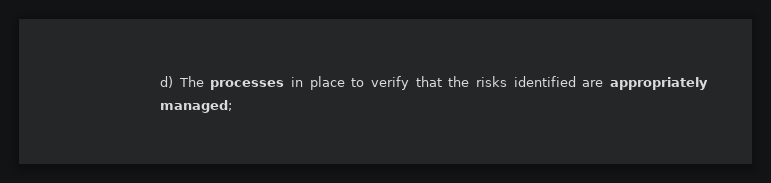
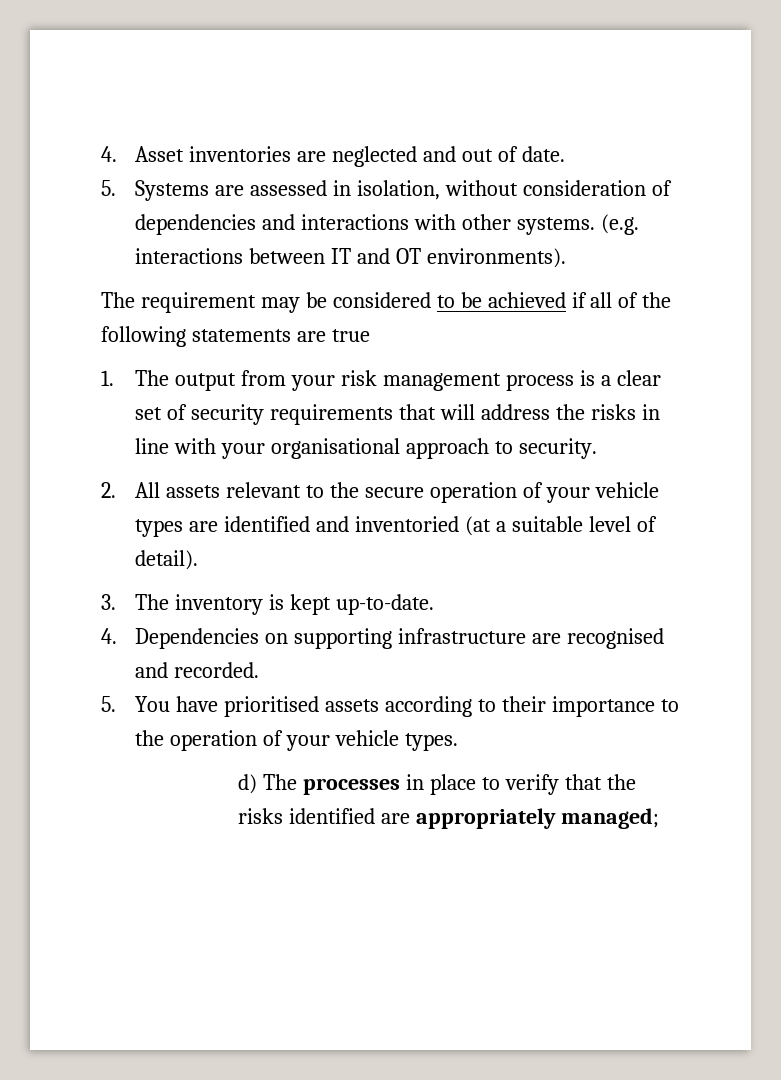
(159, 82) none -> [101,146,565,167] [101,180,672,201] [135,214,639,235] [135,248,566,268] [101,292,672,313] [101,326,370,347] [101,370,661,391] [135,404,660,425] [135,438,597,459] [101,482,659,503] [135,516,657,537] [135,550,199,570] [101,594,435,615] [101,628,664,649] [135,662,260,678] [101,696,679,717] [135,730,458,751] 4. Asset inventories are neglected and out of date. // 5. Systems are assessed in isolation, without consideration of dependencies and interactions with other systems. (e.g. interactions between IT and OT environments). // The requirement may be considered to be achieved if all of the following statements are true // 1. The output from your risk management process is a clear set of security requirements that will address the risks in line with your organisational approach to security. // 2. All assets relevant to the secure operation of your vehicle types are identified and inventoried (at a suitable level of detail). // 3. The inventory is kept up-to-date. // 4. Dependencies on supporting infrastructure are recognised and recorded. // 5. You have prioritised assets according to their importance to the operation of your vehicle types. //

